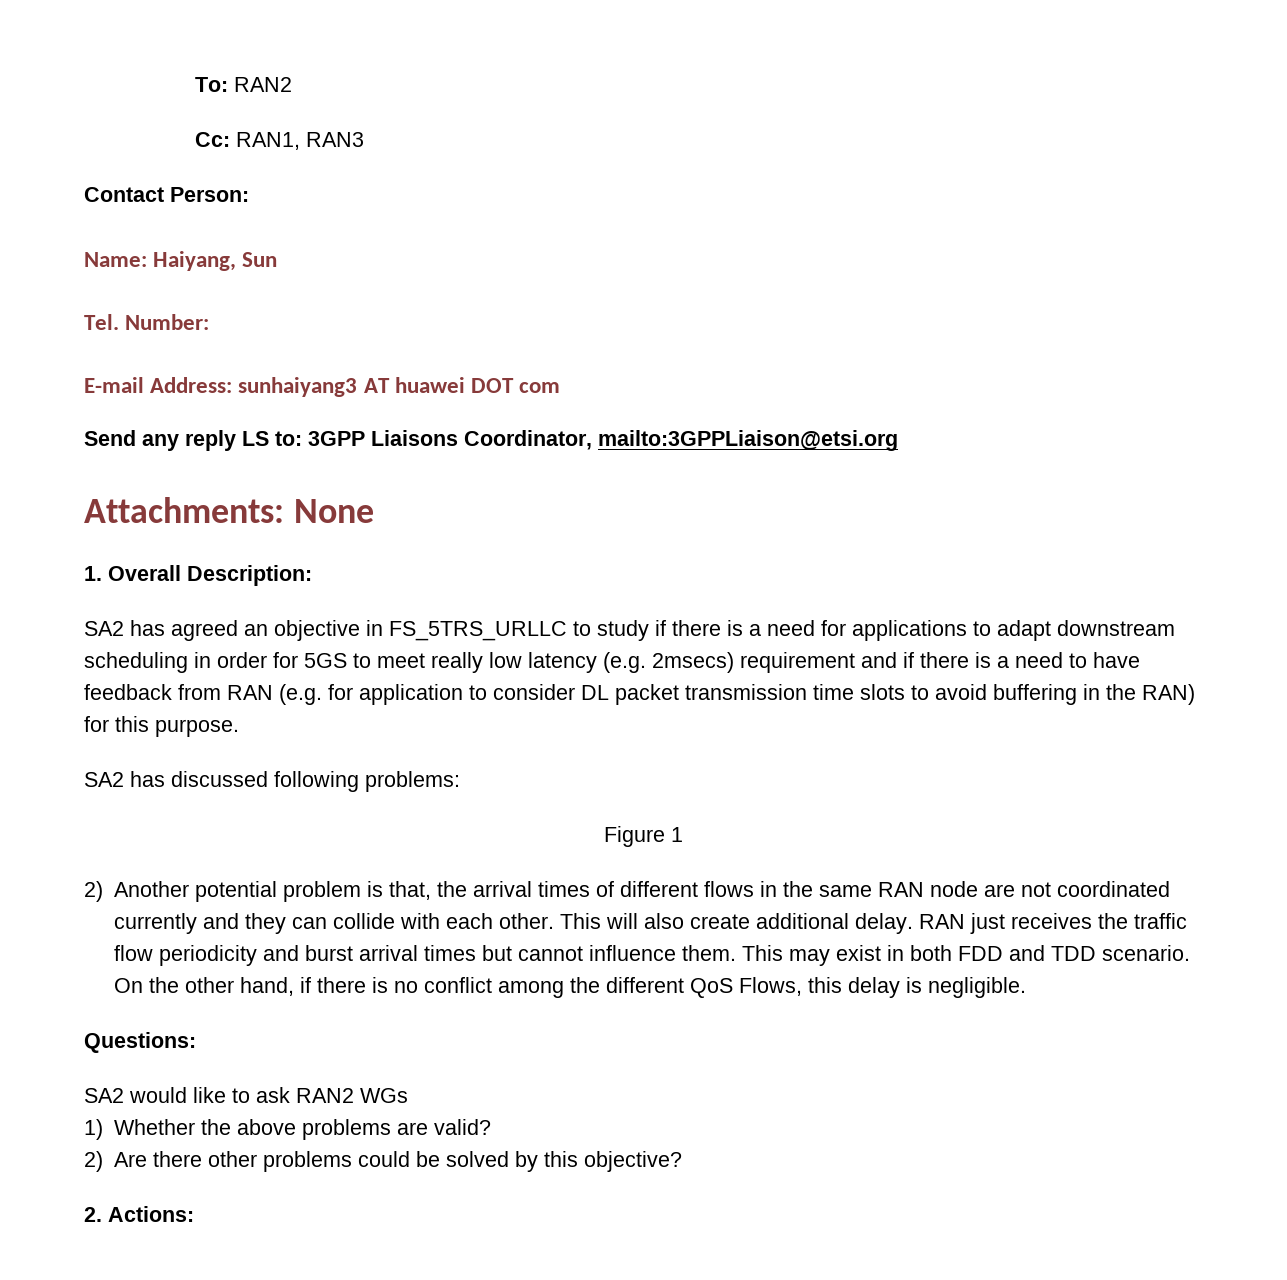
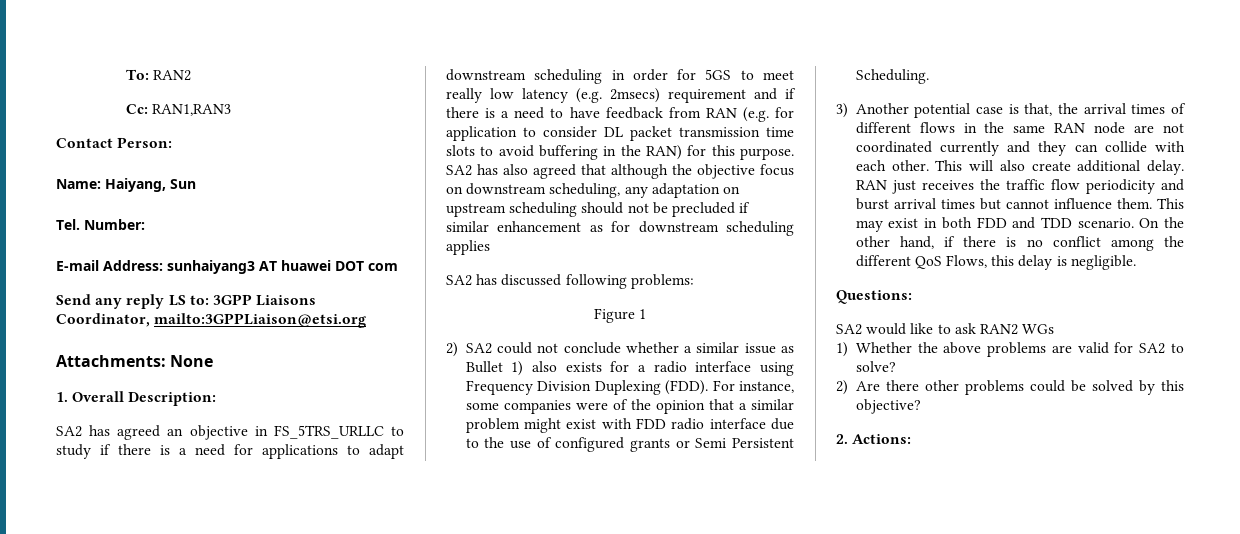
[235,132,364,150] RAN1, RAN3 -> [152,104,232,116] RAN1,RAN3
(239, 728) none -> [446,164,794,179] [446,183,740,198] [446,202,751,217] [446,221,794,236] [446,240,490,255] SA2 has also agreed that although the objective focus on downstream scheduling, any adaptation on upstream scheduling should not be precluded if similar enhancement as for downstream scheduling applies
(103, 891) none -> [465,342,794,354] [465,361,794,376] [465,380,794,395] [465,399,794,414] [465,418,794,433] [465,437,794,452] [855,69,929,84] [836,103,848,118] SA2 could not conclude whether a similar issue as Bullet 1) also exists for a radio interface using Frequency Division Duplexing (FDD). For instance, some companies were of the opinion that a similar problem might exist with FDD radio interface due to the use of configured grants or Semi Persistent Scheduling. // 3)
[282,881,361,902] problem -> [976,107,1004,114] case
[433,1119,491,1135] valid? -> [1077,342,1184,354] [855,361,896,372] valid for SA2 to solve?

